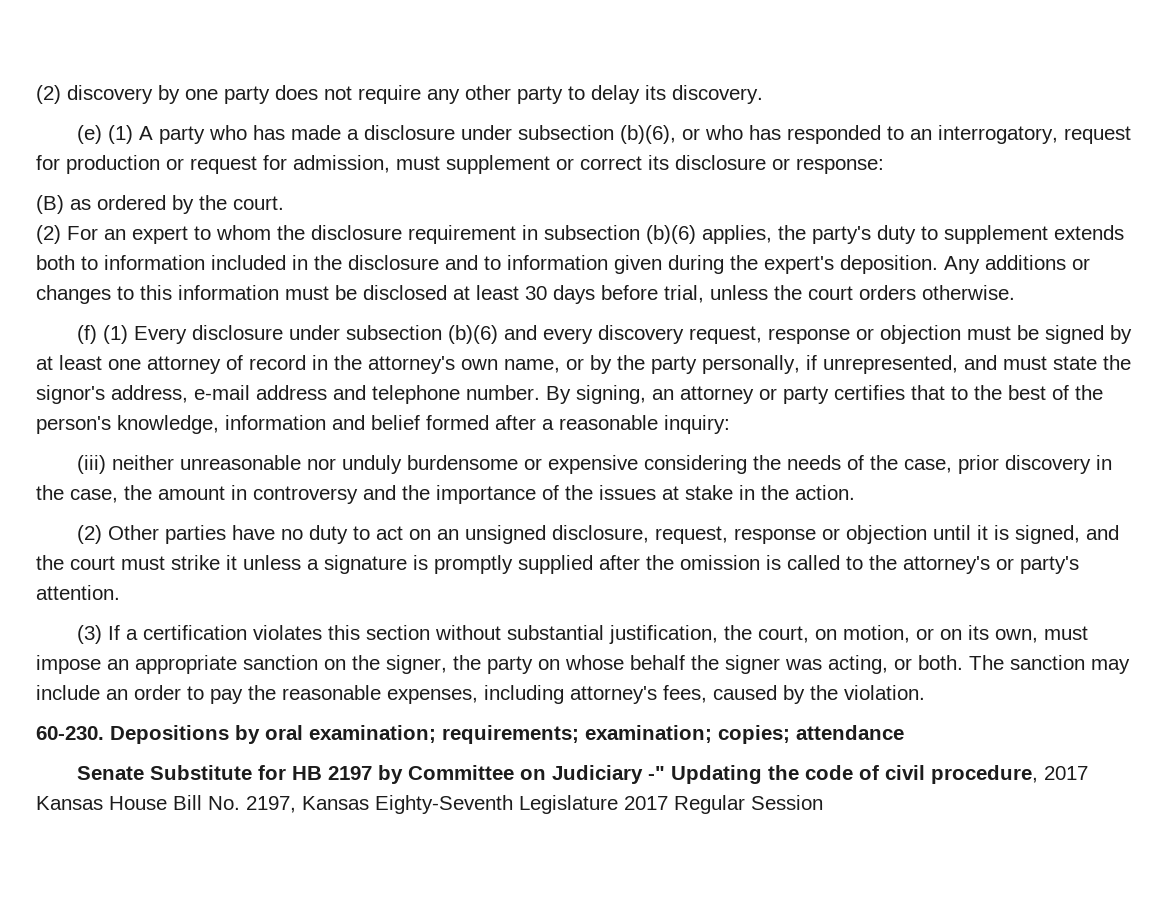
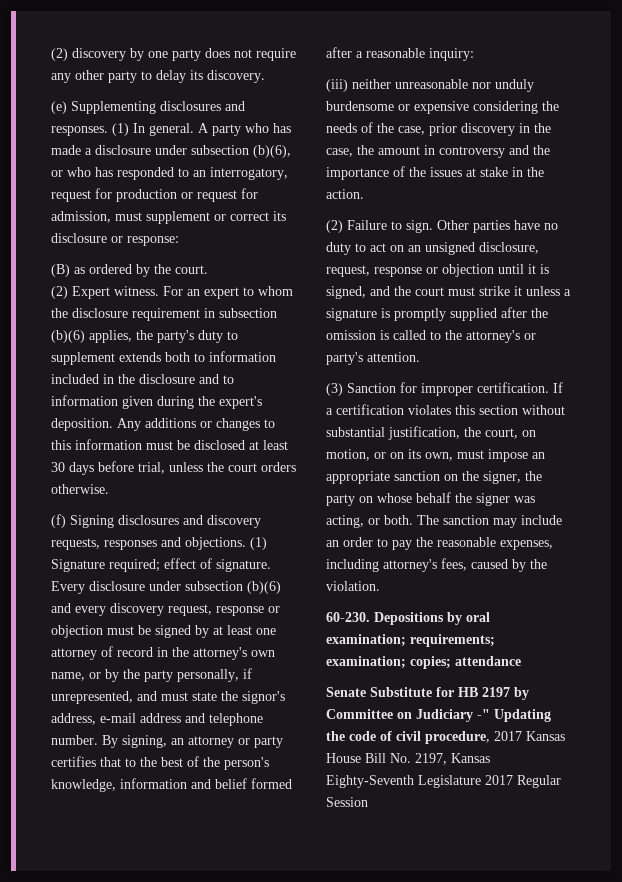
[108,125,134,144] (1) -> [71,101,245,114] [51,123,194,136] Supplementing disclosures and responses. (1) In general.
(61, 234) none -> [72,286,159,299] Expert witness.
[103,325,129,344] (1) -> [70,515,261,528] [51,537,267,550] [51,558,271,572] Signing disclosures and discovery requests, responses and objections. (1) Signature required; effect of signature.
(103, 534) none -> [347,220,433,233] Failure to sign.
(103, 634) none -> [347,382,549,396] Sanction for improper certification.

